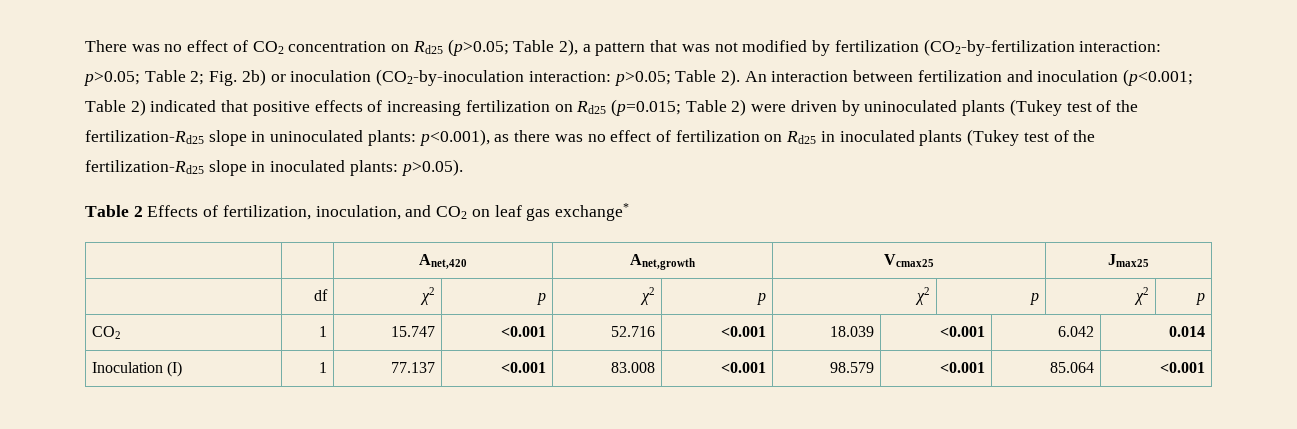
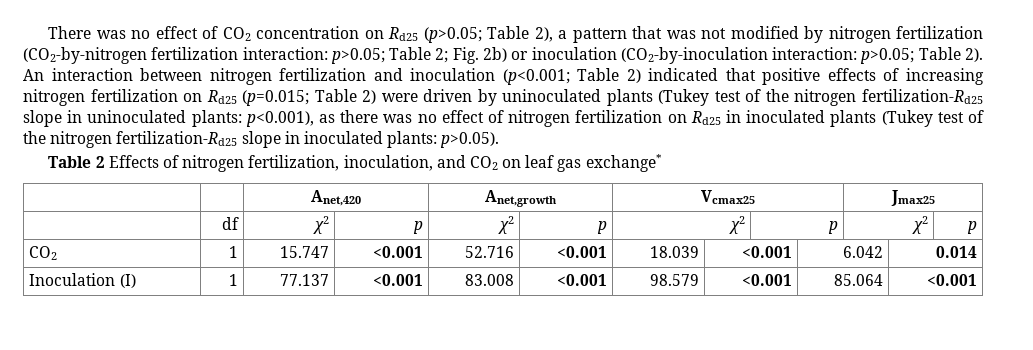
[834,39,1075,56] fertilization (CO2-by-fertilization -> [828,26,983,43] [23,47,239,64] nitrogen fertilization (CO2-by-nitrogen fertilization
(914, 76) none -> [209,68,272,85] nitrogen
(462, 108) none -> [23,89,85,106] nitrogen
(1138, 106) none -> [794,89,857,106] nitrogen
(671, 136) none -> [508,110,571,127] nitrogen
(1096, 136) none -> [50,131,113,148] nitrogen
(219, 211) none -> [182,155,245,172] nitrogen

